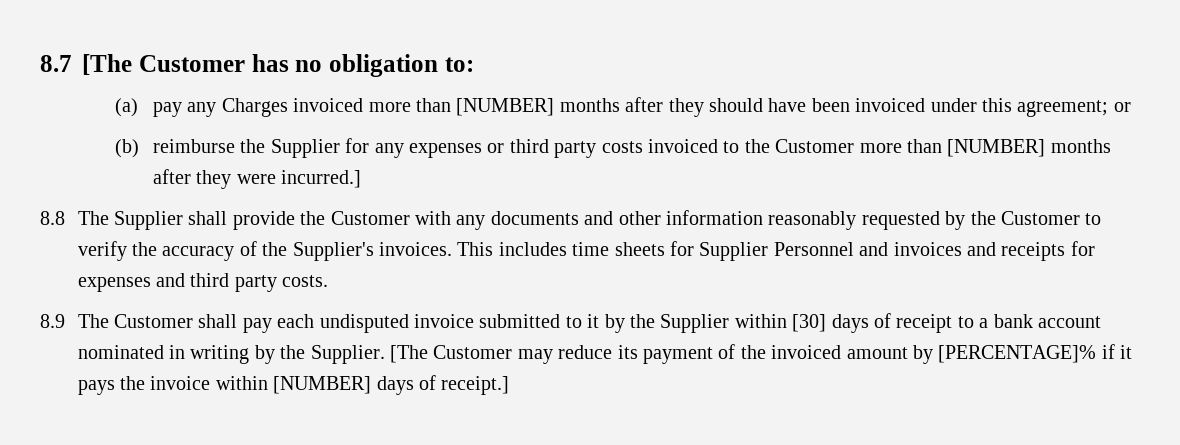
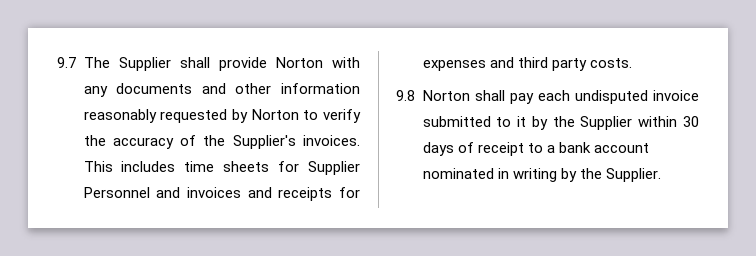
[40,54,474,77] [115,97,1131,117] [115,138,1111,158] [153,169,362,189] [40,211,65,225] 8.7 [The Customer has no obligation to: // (a) pay any Charges invoiced more than [NUMBER] months after they should have been invoiced under this agreement; or // (b) reimburse the Supplier for any expenses or third party costs invoiced to the Customer more than [NUMBER] months after they were incurred.] // 8.8 -> [57,57,76,68] 9.7
[300,211,410,225] the Customer -> [275,57,323,68] Norton
[970,211,1081,225] the Customer -> [251,109,299,120] Norton
[40,314,194,328] 8.9 The Customer -> [396,90,470,101] 9.8 Norton
[792,314,827,332] [30] -> [683,116,699,127] 30
[390,344,1133,364] [77,375,510,395] [The Customer may reduce its payment of the invoiced amount by [PERCENTAGE]% if it pays the invoice within [NUMBER] days of receipt.] -> (661, 175) none

